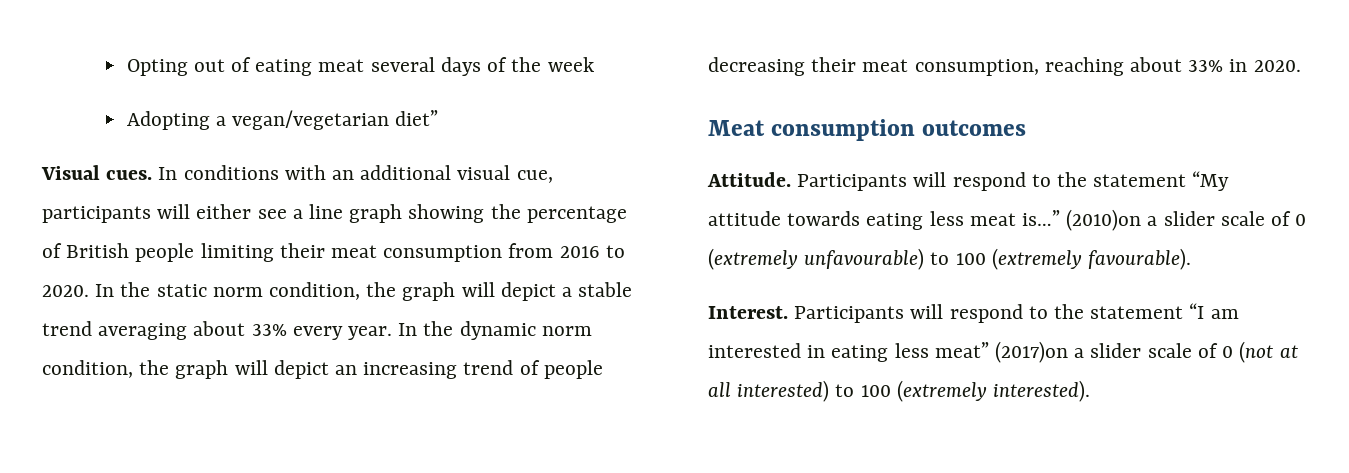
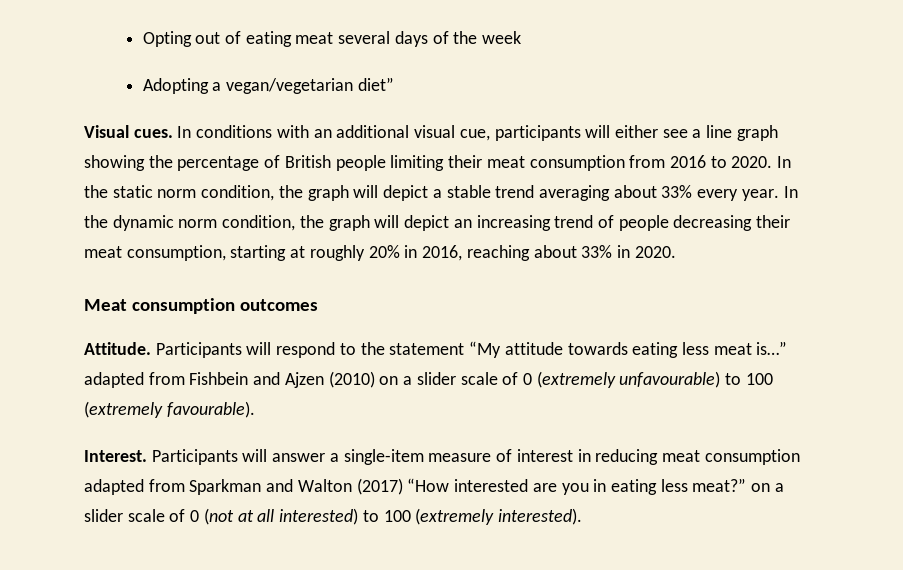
(1039, 67) none -> [230,245,463,261] starting at roughly 20% in 2016,
[1066,209,1142,231] (2010)on -> [84,371,399,388] adapted from Fishbein and Ajzen (2010) on
[949,303,1239,323] [708,343,801,358] respond to the statement “I am interested -> [272,449,800,465] [84,478,589,495] answer a single-item measure of interest in reducing meat consumption adapted from Sparkman and Walton (2017) “How interested are you
[934,341,1069,363] meat” (2017)on -> [692,478,771,492] meat?” on

